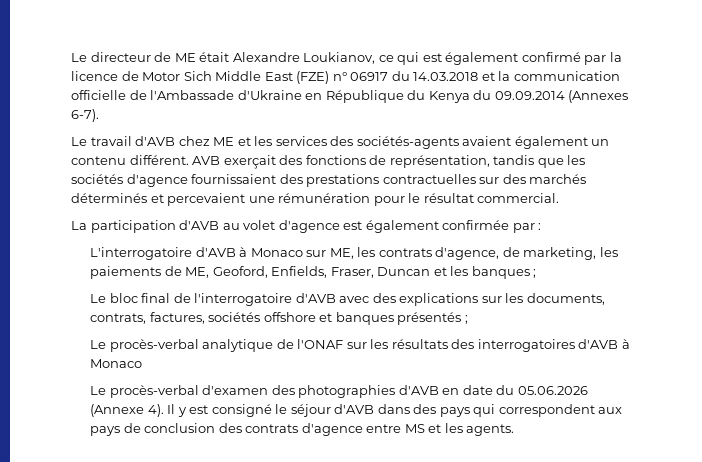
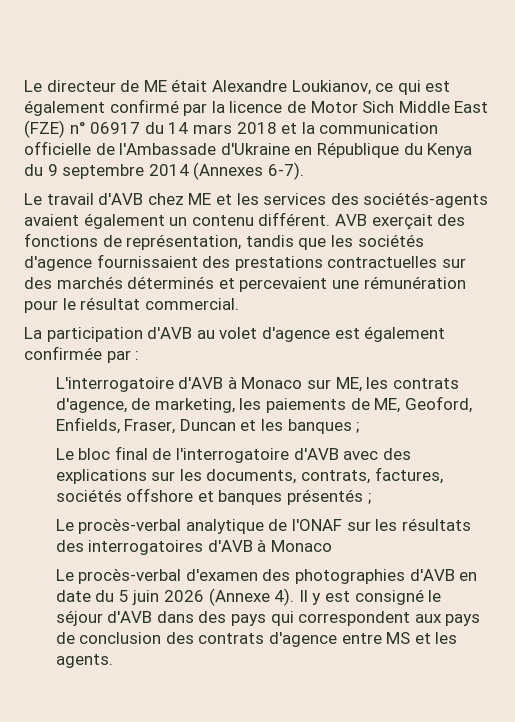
[413,72,479,81] 14.03.2018 -> [168,122,277,134] 14 mars 2018
[494,91,565,100] 09.09.2014 -> [47,164,189,179] 9 septembre 2014
[517,386,588,395] 05.06.2026 -> [118,590,204,605] 5 juin 2026

